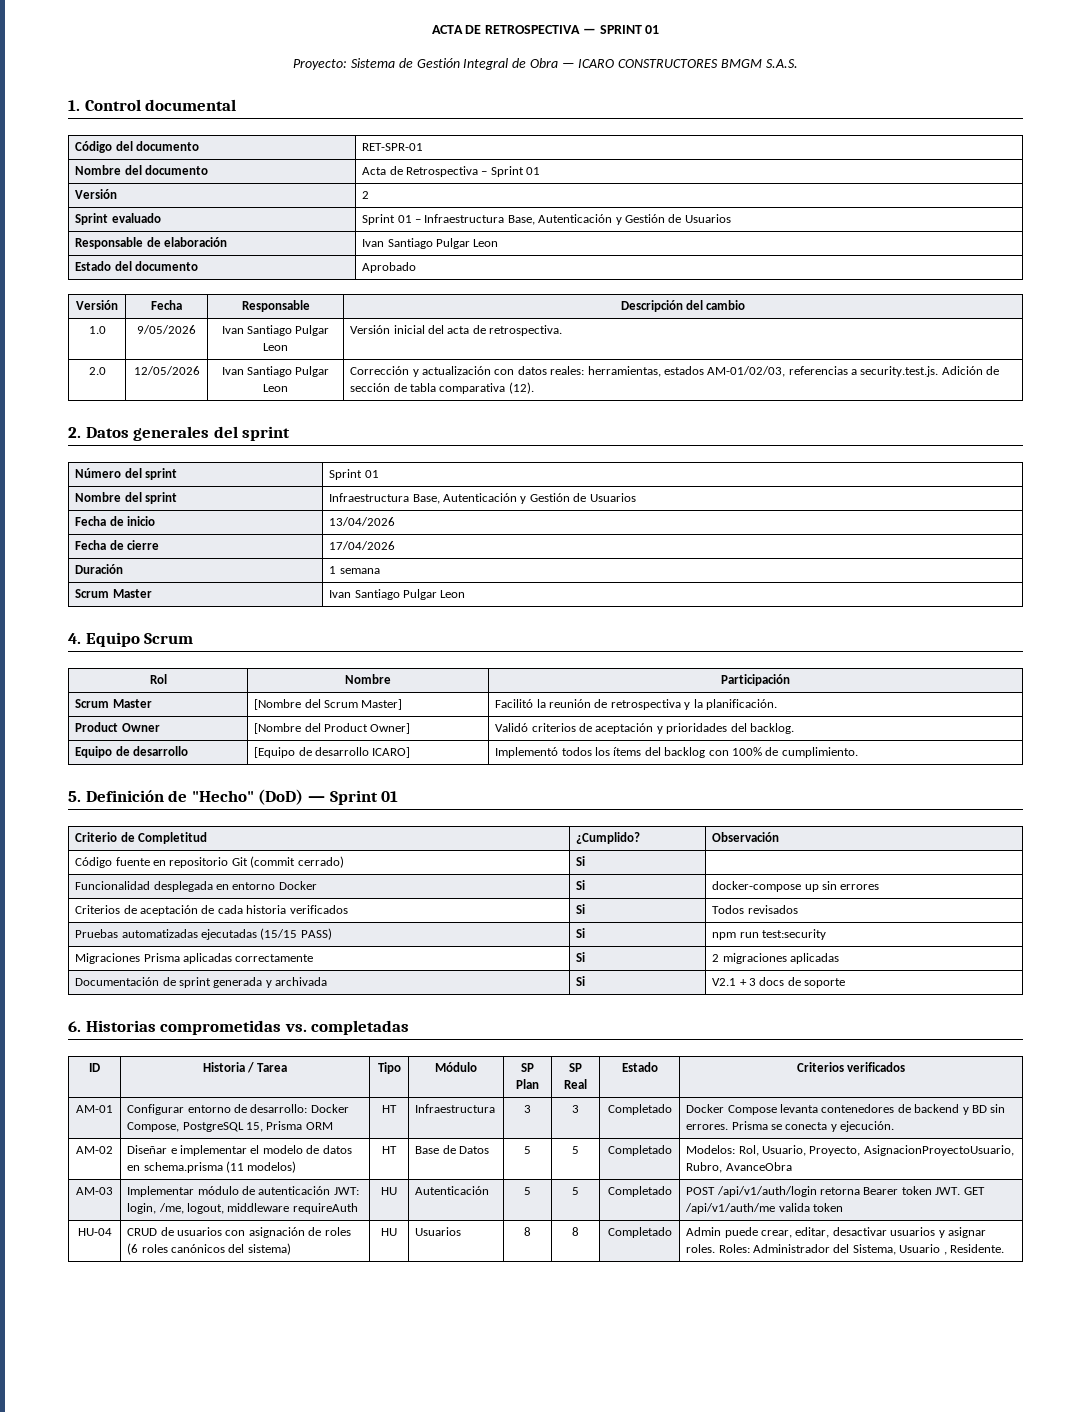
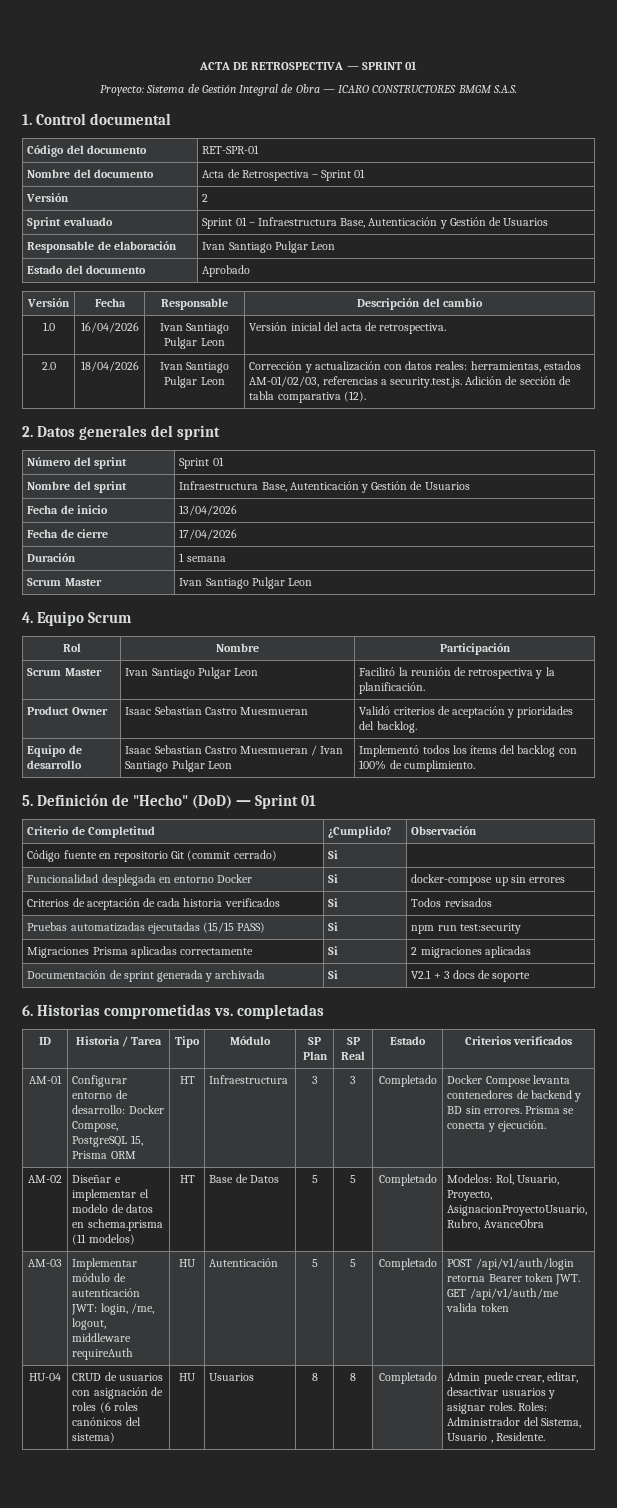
[137,325,196,334] 9/05/2026 -> [80,322,139,333] 16/04/2026
[133,366,200,375] 12/05/2026 -> [80,361,139,372] 18/04/2026
[254,699,403,710] [Nombre del Scrum Master] -> [125,667,259,679] Ivan Santiago Pulgar Leon
[254,723,411,734] [Nombre del Product Owner] -> [125,706,309,715] Isaac Sebastian Castro Muesmueran
[254,747,411,758] [Equipo de desarrollo ICARO] -> [125,745,344,756] [125,760,232,772] Isaac Sebastian Castro Muesmueran / Ivan Santiago Pulgar Leon

